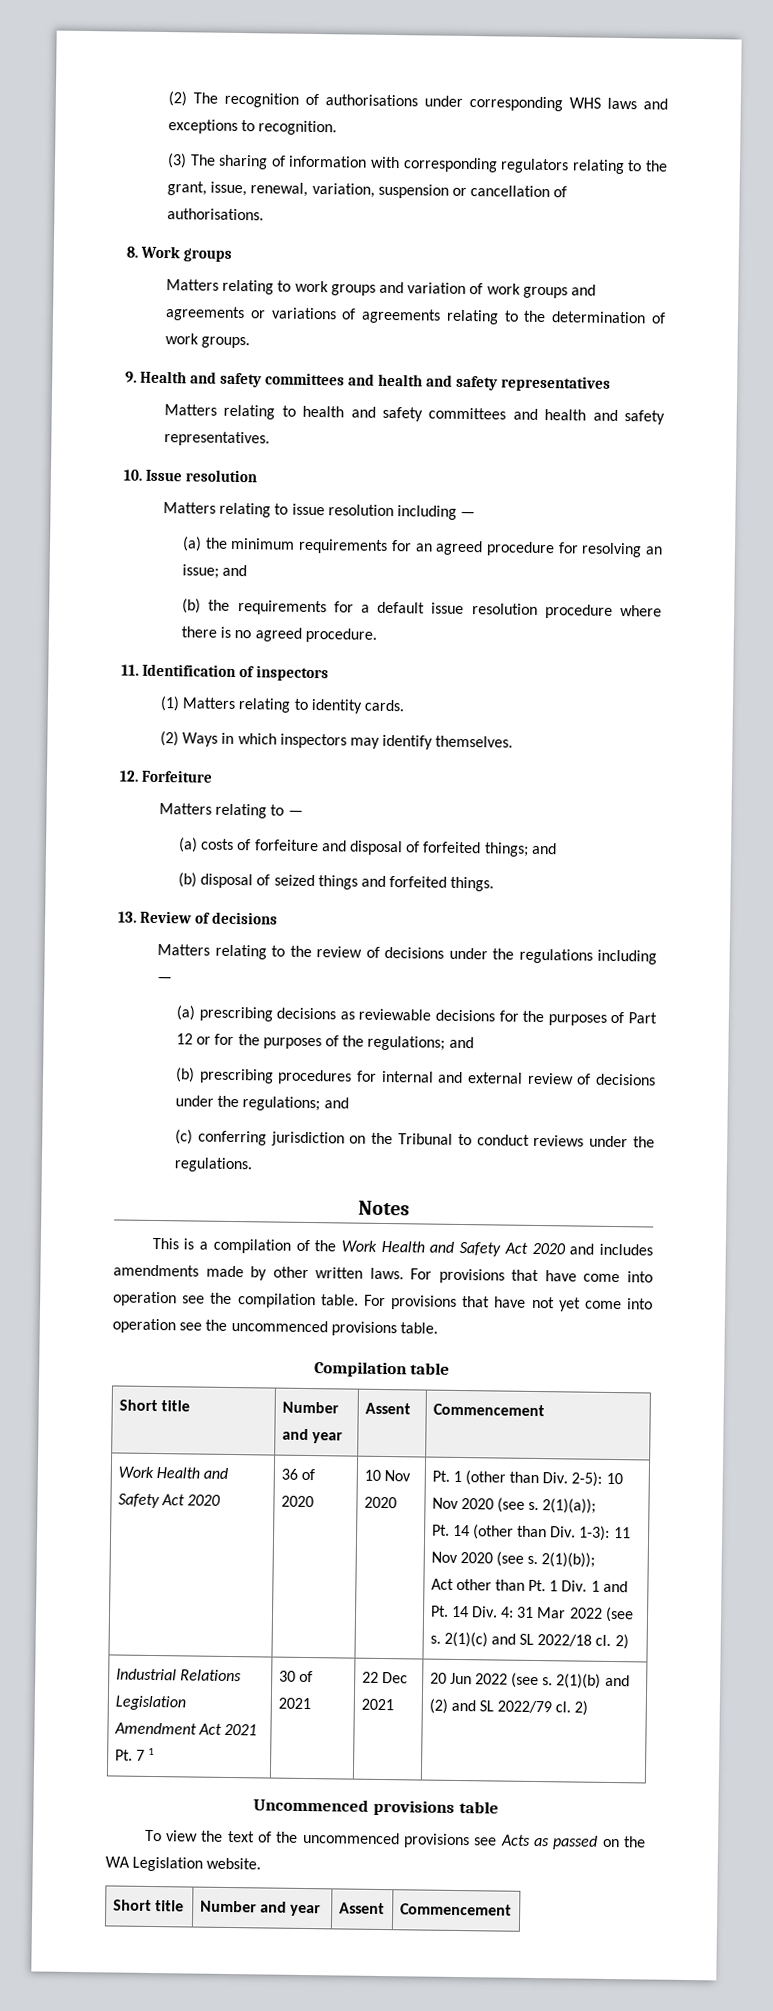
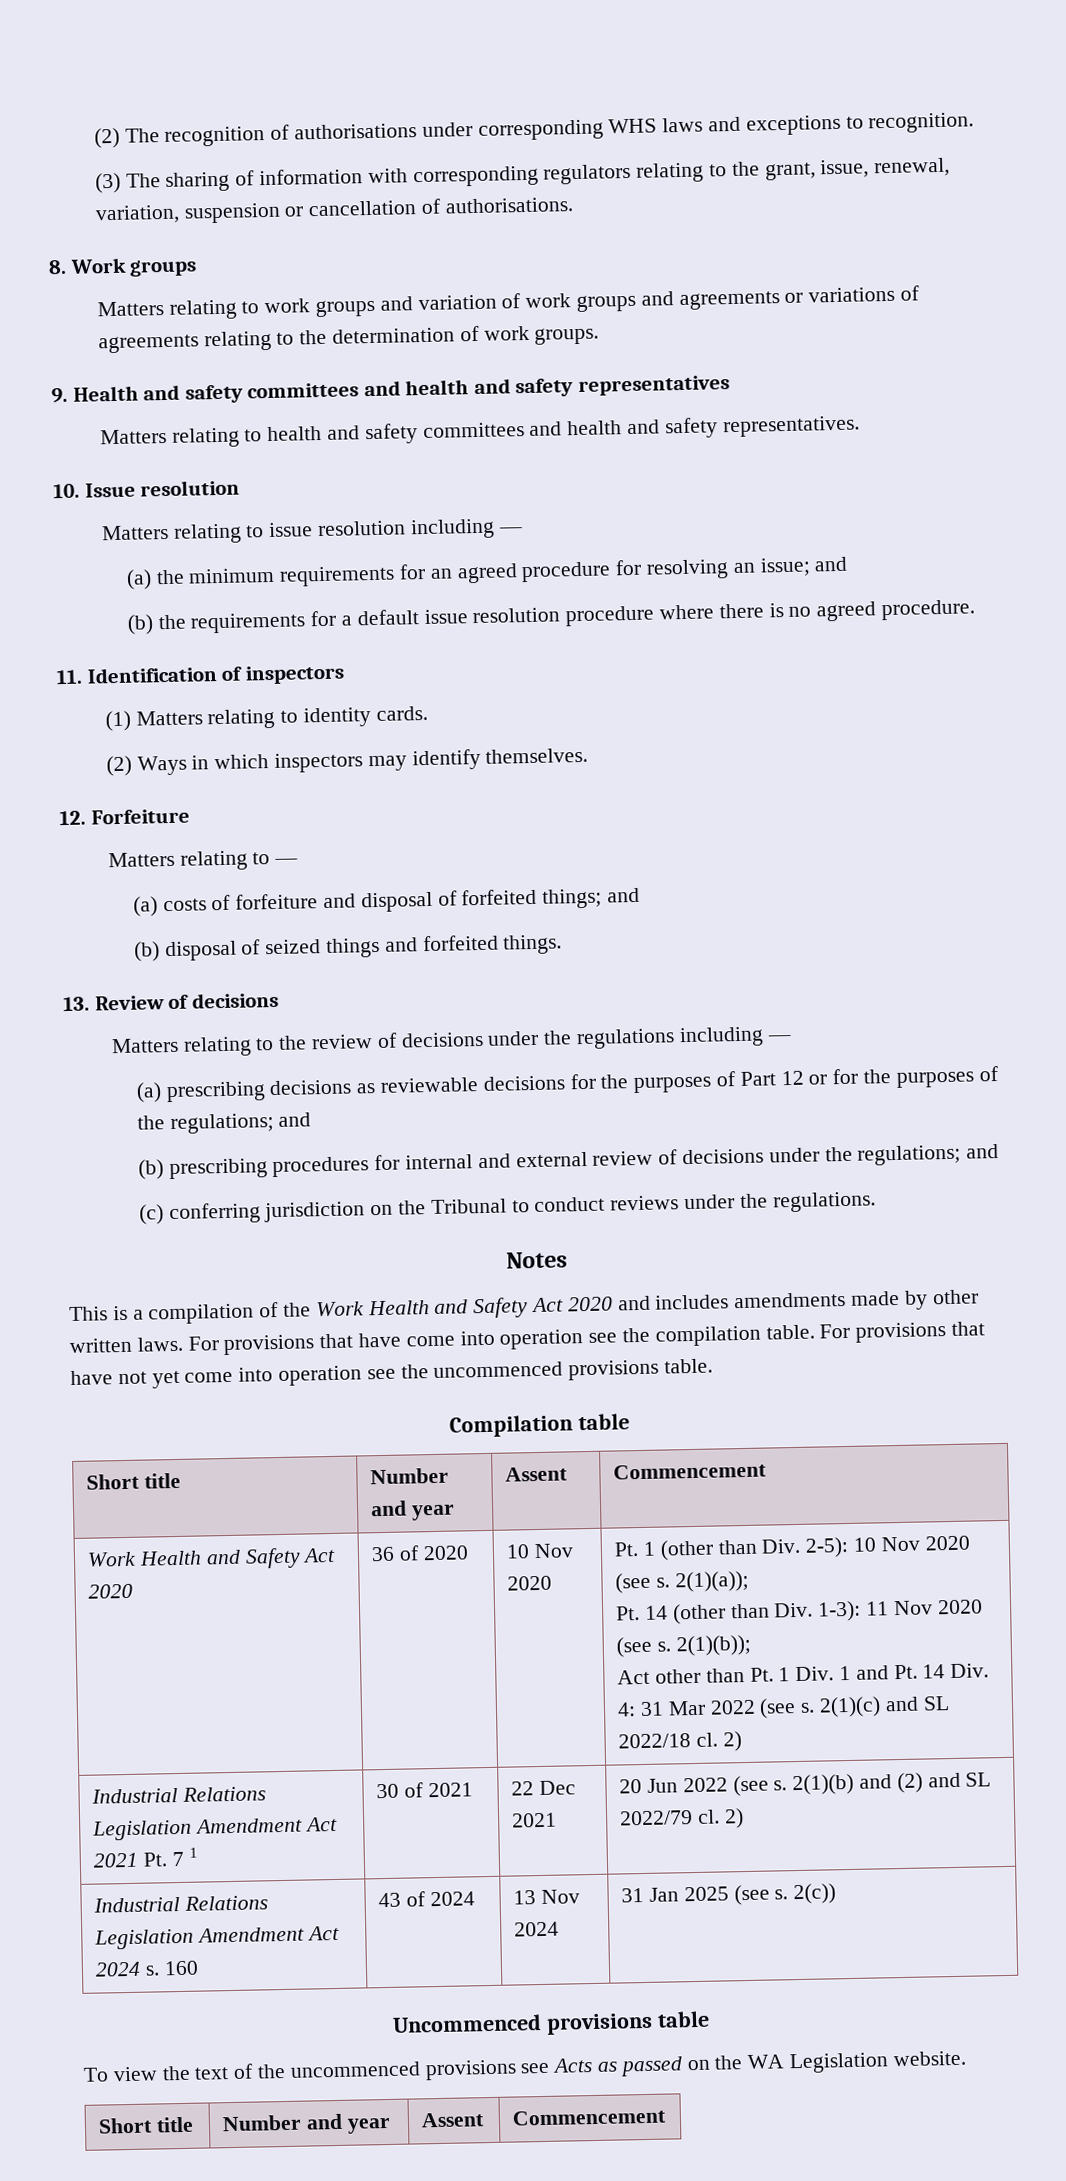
(589, 1708) none -> [93,1895,268,1913] [94,1925,340,1950] [95,1960,199,1977] [378,1891,475,1908] [513,1889,580,1905] [514,1921,560,1937] [621,1883,837,1906] // Industrial Relations Legislation Amendment Act 2024 s. 160 | 43 of 2024 | 13 Nov 2024 | 31 Jan 2025 (see s. 2(c))

